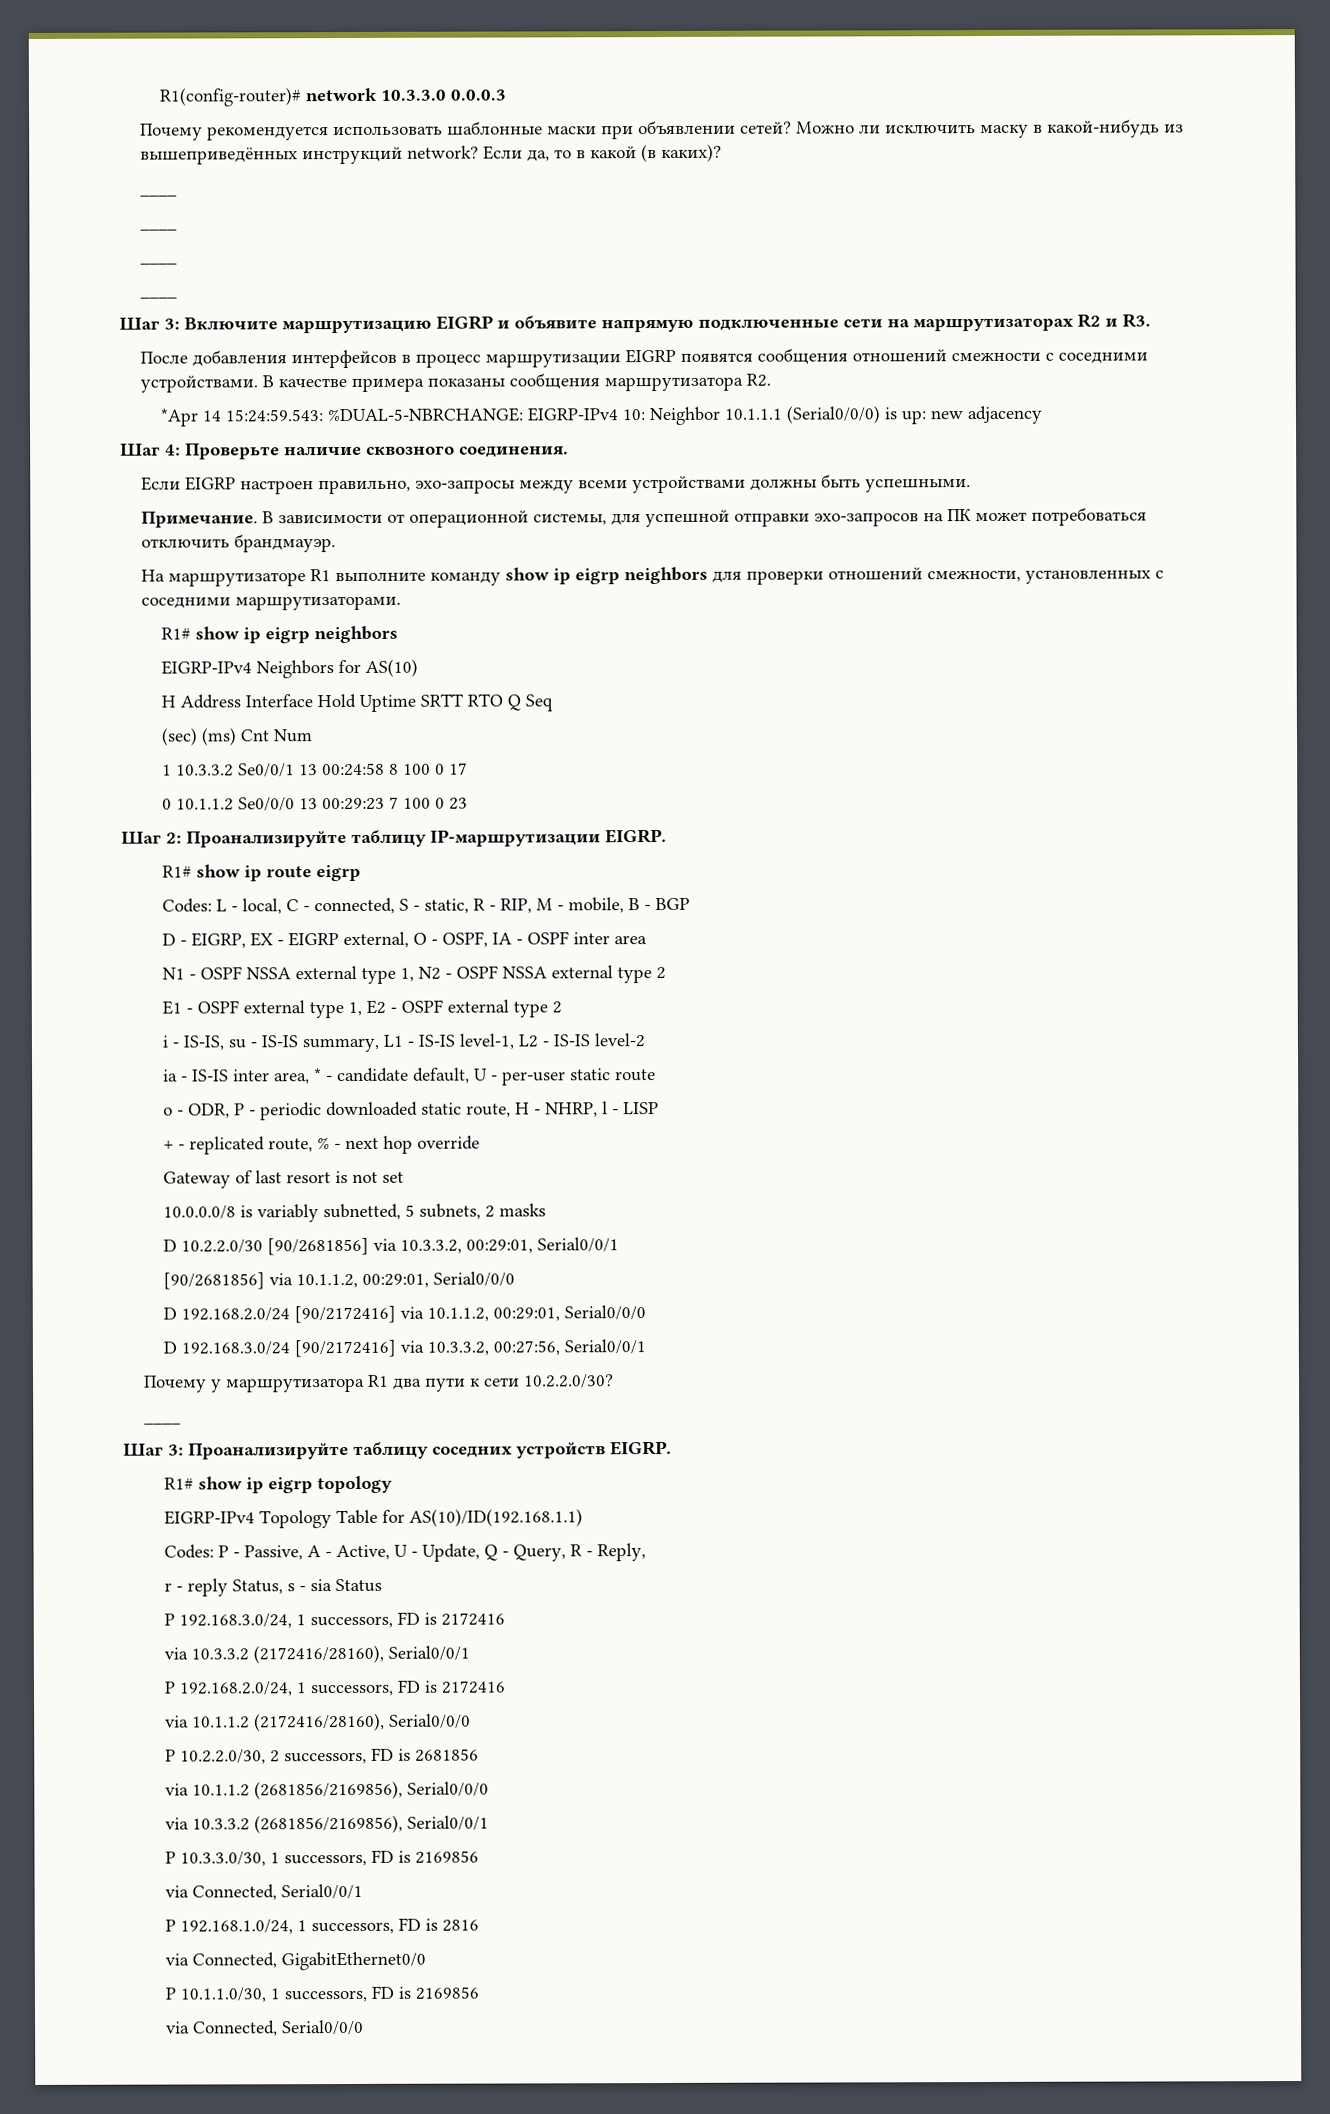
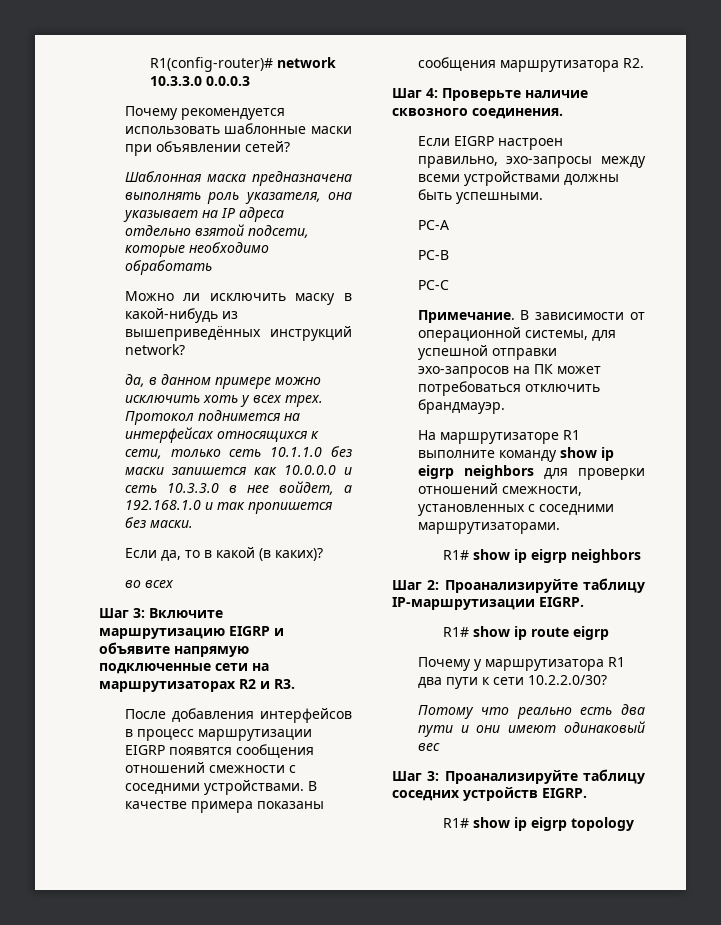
(792, 127) none -> [124,171,352,186] [124,192,352,204] [122,207,284,222] [124,224,309,238] [124,242,269,257] [124,260,212,275] // Шаблонная маска предназначена выполнять роль указателя, она указывает на IP адреса отдельно взятой подсети, которые необходимо обработать //
(479, 152) none -> [124,374,321,389] [124,395,323,407] [124,410,300,425] [124,427,319,443] [124,446,352,459] [124,465,352,475] [124,481,352,495] [124,500,333,514] [124,517,193,528] // да, в данном примере можно исключить хоть у всех трех. Протокол поднимется на интерфейсах относящихся к сети, только сеть 10.1.1.0 без маски запишется как 10.0.0.0 и сеть 10.3.3.0 в нее войдет, а 192.168.1.0 и так пропишется без маски. //
[139,193,177,197] [139,227,177,231] [139,261,177,265] [139,295,177,299] ____ // ____ // ____ // ____ -> [124,580,174,588] во всех
[159,405,1043,427] // *Apr 14 15:24:59.543: %DUAL-5-NBRCHANGE: EIGRP-IPv4 10: Neighbor 10.1.1.1 (Serial0/0/0) is up: new adjacency -> (644, 63) none
(971, 486) none -> [417,220,449,230] [417,250,449,260] [417,280,449,290] // PC-A // PC-B // PC-C
[160,658,418,679] [160,693,553,712] [160,727,313,746] [161,762,468,778] [161,796,468,812] // EIGRP-IPv4 Neighbors for AS(10) // H Address Interface Hold Uptime SRTT RTO Q Seq // (sec) (ms) Cnt Num // 1 10.3.3.2 Se0/0/1 13 00:24:58 8 100 0 17 // 0 10.1.1.2 Se0/0/0 13 00:29:23 7 100 0 23 -> (642, 556) none
[161,897,690,915] [161,931,647,949] [161,965,666,984] [161,999,562,1019] [161,1033,645,1053] [162,1067,656,1086] [162,1101,659,1121] [162,1135,480,1155] [162,1170,404,1189] [162,1203,546,1223] [162,1237,619,1256] [162,1271,515,1290] [162,1305,646,1324] [162,1339,646,1358] // Codes: L - local, C - connected, S - static, R - RIP, M - mobile, B - BGP // D - EIGRP, EX - EIGRP external, O - OSPF, IA - OSPF inter area // N1 - OSPF NSSA external type 1, N2 - OSPF NSSA external type 2 // E1 - OSPF external type 1, E2 - OSPF external type 2 // i - IS-IS, su - IS-IS summary, L1 - IS-IS level-1, L2 - IS-IS level-2 // ia - IS-IS inter area, * - candidate default, U - per-user static route // o - ODR, P - periodic downloaded static route, H - NHRP, l - LISP // + - replicated route, % - next hop override // Gateway of last resort is not set // 10.0.0.0/8 is variably subnetted, 5 subnets, 2 masks // D 10.2.2.0/30 [90/2681856] via 10.3.3.2, 00:29:01, Serial0/0/1 // [90/2681856] via 10.1.1.2, 00:29:01, Serial0/0/0 // D 192.168.2.0/24 [90/2172416] via 10.1.1.2, 00:29:01, Serial0/0/0 // D 192.168.3.0/24 [90/2172416] via 10.3.3.2, 00:27:56, Serial0/0/1 -> (610, 633) none
[143,1421,181,1425] ____ -> [417,704,645,719] [417,721,645,737] [417,743,440,751] Потому что реально есть два пути и они имеют одинаковый вес
[163,1508,583,1529] [163,1543,646,1562] [163,1578,382,1597] [163,1611,505,1629] [163,1644,470,1664] [163,1679,505,1697] [164,1712,471,1732] [164,1747,479,1765] [164,1780,489,1800] [164,1814,489,1834] [164,1849,479,1867] [164,1883,363,1901] [164,1917,479,1935] [164,1951,426,1971] [164,1985,479,2003] [165,2019,364,2037] // EIGRP-IPv4 Topology Table for AS(10)/ID(192.168.1.1) // Codes: P - Passive, A - Active, U - Update, Q - Query, R - Reply, // r - reply Status, s - sia Status // P 192.168.3.0/24, 1 successors, FD is 2172416 // via 10.3.3.2 (2172416/28160), Serial0/0/1 // P 192.168.2.0/24, 1 successors, FD is 2172416 // via 10.1.1.2 (2172416/28160), Serial0/0/0 // P 10.2.2.0/30, 2 successors, FD is 2681856 // via 10.1.1.2 (2681856/2169856), Serial0/0/0 // via 10.3.3.2 (2681856/2169856), Serial0/0/1 // P 10.3.3.0/30, 1 successors, FD is 2169856 // via Connected, Serial0/0/1 // P 192.168.1.0/24, 1 successors, FD is 2816 // via Connected, GigabitEthernet0/0 // P 10.1.1.0/30, 1 successors, FD is 2169856 // via Connected, Serial0/0/0 -> (635, 824) none

